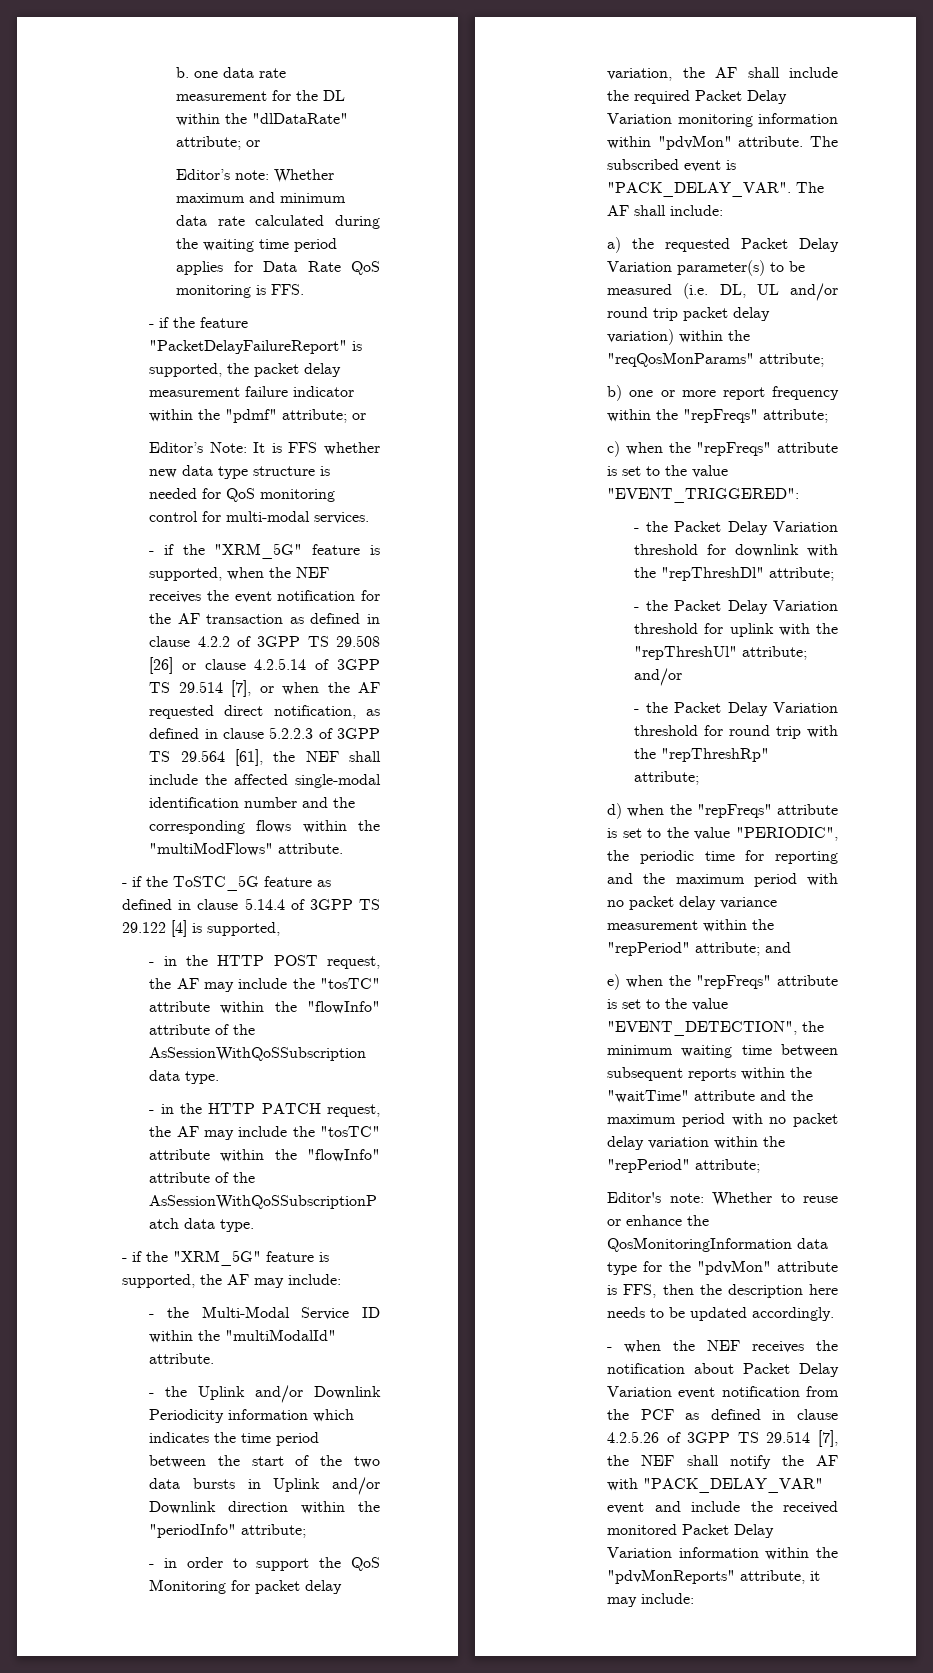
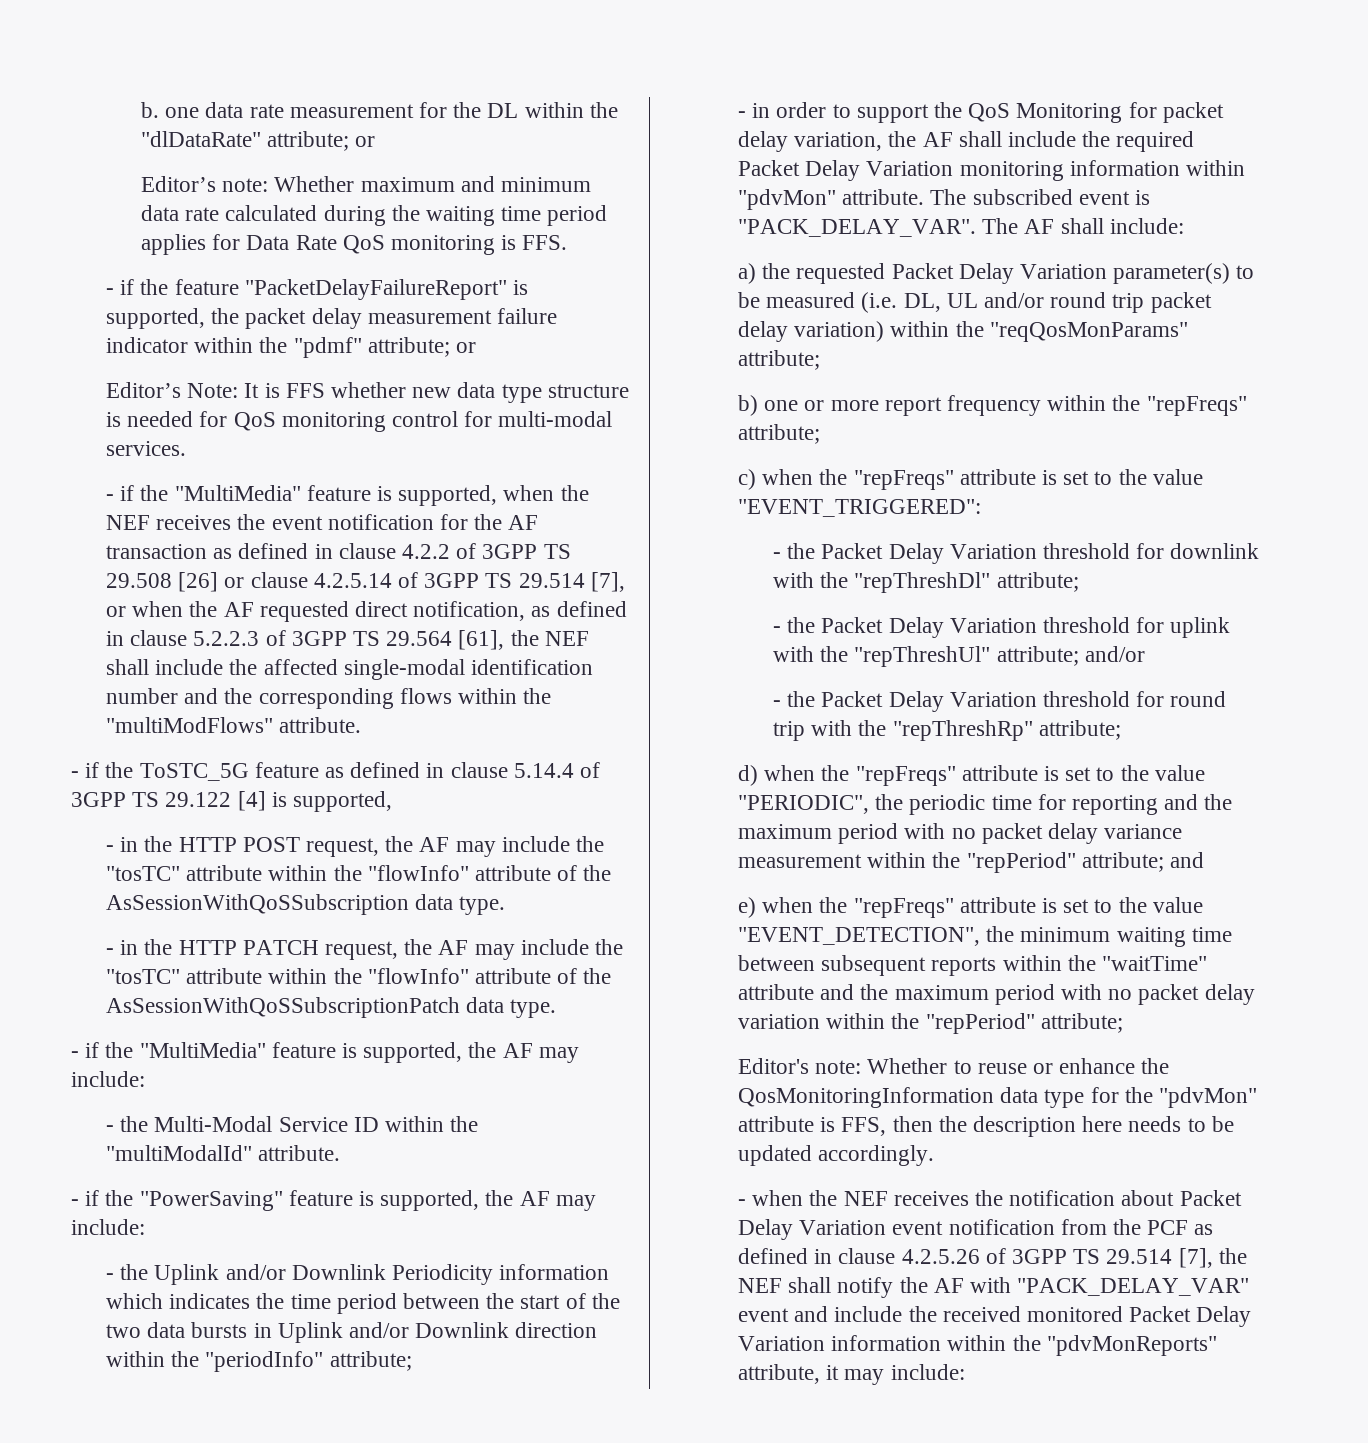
[214,543,303,559] "XRM_5G" -> [174,485,301,501] "MultiMedia"
[173,1250,262,1266] "XRM_5G" -> [139,1042,266,1058] "MultiMedia"
(215, 1358) none -> [70,1190,596,1211] [70,1219,145,1235] // - if the "PowerSaving" feature is supported, the AF may include:

